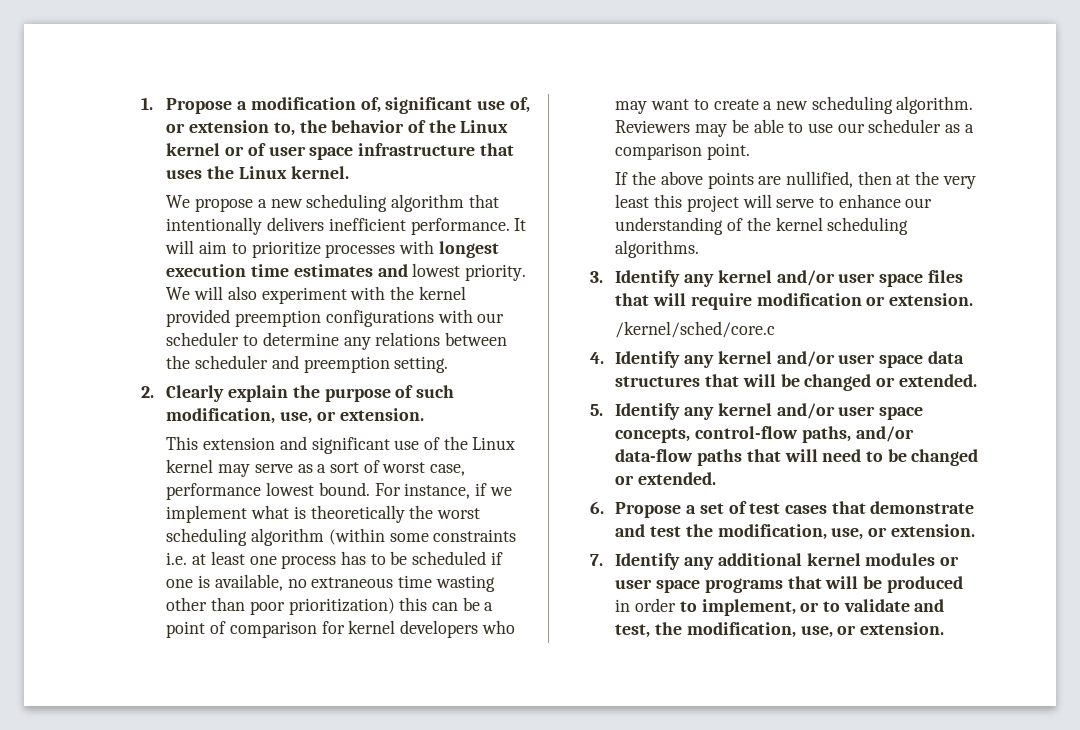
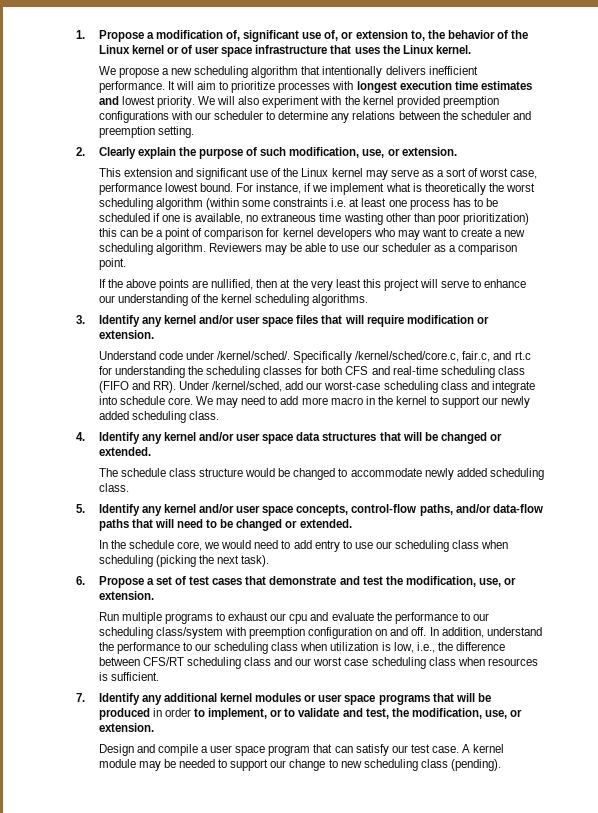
[615,321,776,338] /kernel/sched/core.c -> [98,351,531,363] [98,366,525,378] [98,381,535,393] [98,396,531,408] [98,411,219,423] Understand code under /kernel/sched/. Specifically /kernel/sched/core.c, fair.c, and rt.c for understanding the scheduling classes for both CFS and real-time scheduling class (FIFO and RR). Under /kernel/sched, add our worst-case scheduling class and integrate into schedule core. We may need to add more macro in the kernel to support our newly added scheduling class.
(977, 380) none -> [98,468,544,480] [98,483,129,492] // The schedule class structure would be changed to accommodate newly added scheduling class.
(717, 478) none -> [98,540,509,552] [98,555,270,567] // In the schedule core, we would need to add entry to use our scheduling class when scheduling (picking the next task).
(975, 530) none -> [98,612,489,624] [98,627,542,639] [98,642,505,654] [98,657,538,669] [98,672,159,681] // Run multiple programs to exhaust our cpu and evaluate the performance to our scheduling class/system with preemption configuration on and off. In addition, understand the performance to our scheduling class when utilization is low, i.e., the difference between CFS/RT scheduling class and our worst case scheduling class when resources is sufficient.
(945, 628) none -> [98,744,505,756] [98,759,501,771] // Design and compile a user space program that can satisfy our test case. A kernel module may be needed to support our change to new scheduling class (pending).

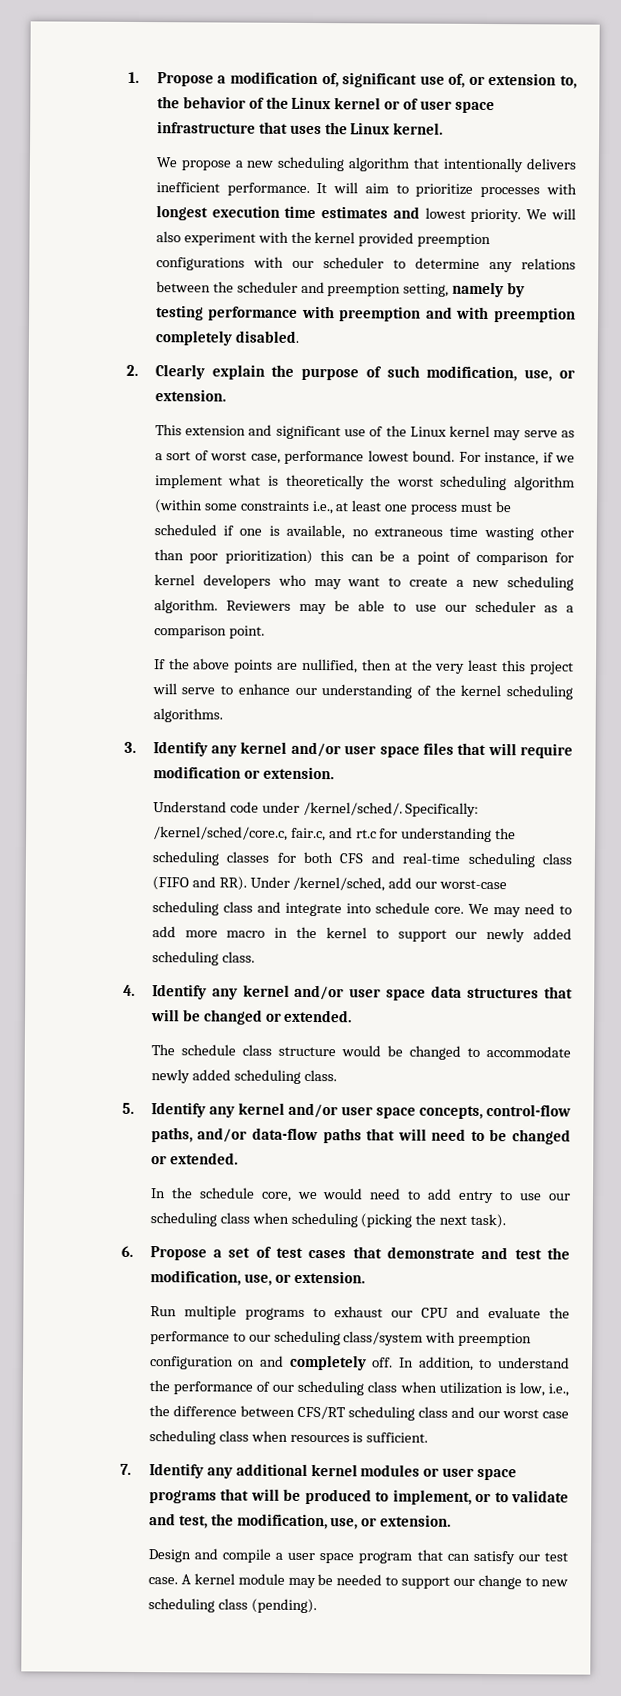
[157,126,194,138] setting. -> [403,281,526,298] [155,305,576,323] [154,330,299,346] setting, namely by testing performance with preemption and with preemption completely disabled.
[331,198,347,207] i.e. -> [311,501,333,515] i.e.,
[452,198,483,207] has to -> [460,502,493,513] must
[293,351,353,363] Specifically -> [405,802,480,817] Specifically:
[289,614,308,624] cpu -> [420,1307,449,1318] CPU
(409, 631) none -> [288,1354,367,1371] completely
(484, 632) none -> [479,1358,493,1369] to
[182,642,192,651] to -> [255,1381,270,1392] of
[152,708,191,717] in order -> (372, 1496) none

